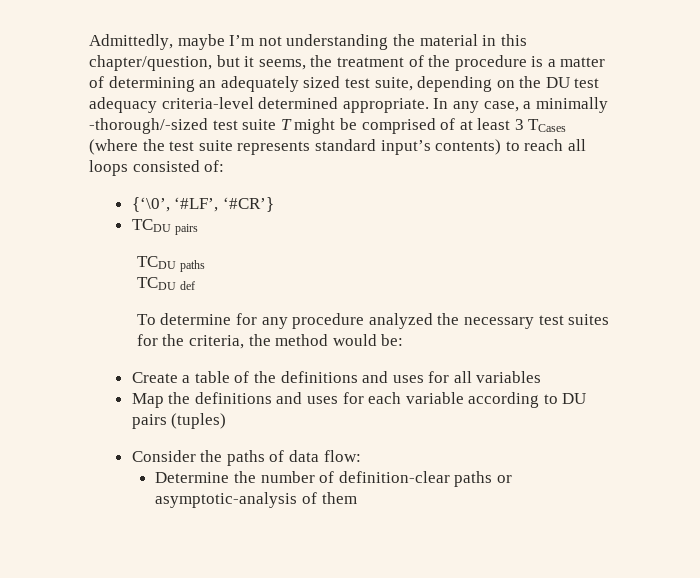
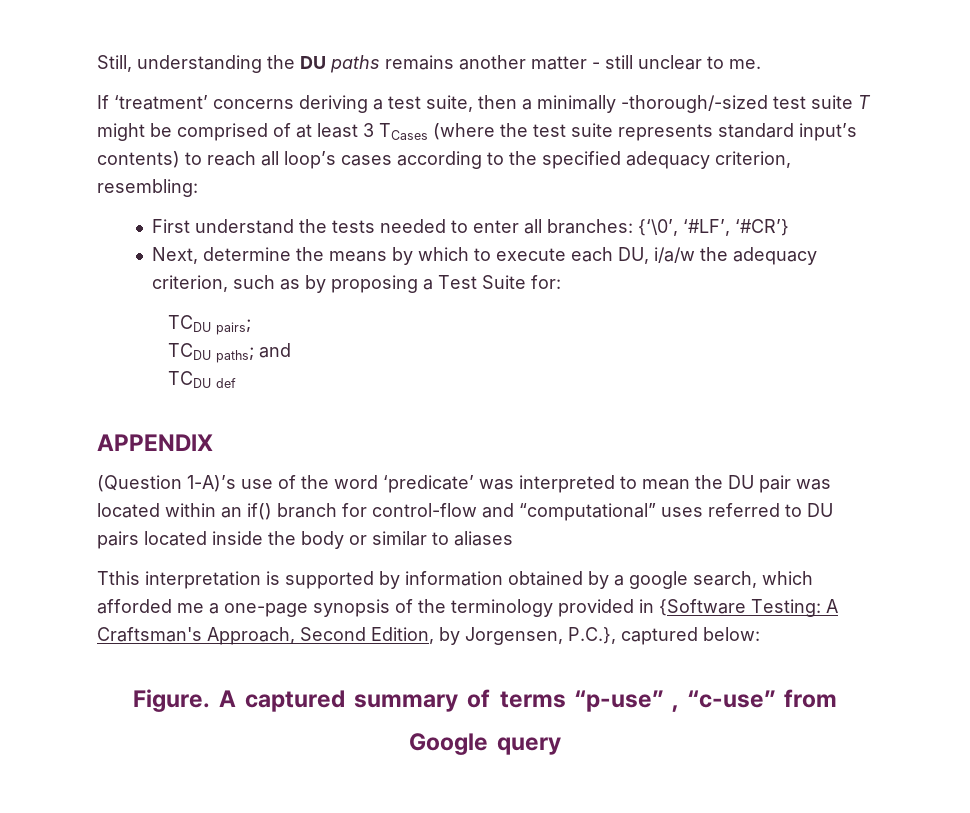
[89,34,527,50] [89,55,606,71] [89,76,600,92] [89,97,519,113] Admittedly, maybe I’m not understanding the material in this chapter/question, but it seems, the treatment of the procedure is a matter of determining an adequately sized test suite, depending on the DU test adequacy criteria-level determined appropriate. In any case, -> [97,55,761,73] [97,95,517,113] Still, understanding the DU paths remains another matter - still unclear to me. // If ‘treatment’ concerns deriving a test suite, then
[89,160,225,176] [131,197,274,212] [131,219,199,235] [136,256,206,272] [136,277,196,290] [136,313,610,329] [136,334,404,349] [131,371,542,383] [131,392,587,408] [131,413,227,429] [131,450,361,466] [155,471,513,487] [155,492,357,508] loops consisted of: // {‘\0’, ‘#LF’, ‘#CR’} // TCDU pairs // TCDU paths // TCDU def // To determine for any procedure analyzed the necessary test suites for the criteria, the method would be: // Create a table of the definitions and uses for all variables // Map the definitions and uses for each variable according to DU pairs (tuples) // Consider the paths of data flow: // Determine the number of definition-clear paths or asymptotic-analysis of them -> [284,151,791,169] [97,179,198,197] [152,219,790,236] [152,247,818,265] [152,275,562,293] [167,315,251,335] [167,343,291,363] [167,371,236,388] [97,434,213,451] [97,475,831,493] [97,503,833,521] [97,531,513,549] [97,571,813,589] [97,599,838,617] [97,627,760,645] [133,689,837,712] [408,733,562,755] loop’s cases according to the specified adequacy criterion, resembling: // First understand the tests needed to enter all branches: {‘\0’, ‘#LF’, ‘#CR’} // Next, determine the means by which to execute each DU, i/a/w the adequacy criterion, such as by proposing a Test Suite for: // TCDU pairs; // TCDU paths; and // TCDU def // APPENDIX // (Question 1-A)’s use of the word ‘predicate’ was interpreted to mean the DU pair was located within an if() branch for control-flow and “computational” uses referred to DU pairs located inside the body or similar to aliases // Tthis interpretation is supported by information obtained by a google search, which afforded me a one-page synopsis of the terminology provided in {Software Testing: A Craftsman's Approach, Second Edition, by Jorgensen, P.C.}, captured below: // Figure. A captured summary of terms “p-use” , “c-use” from Google query

